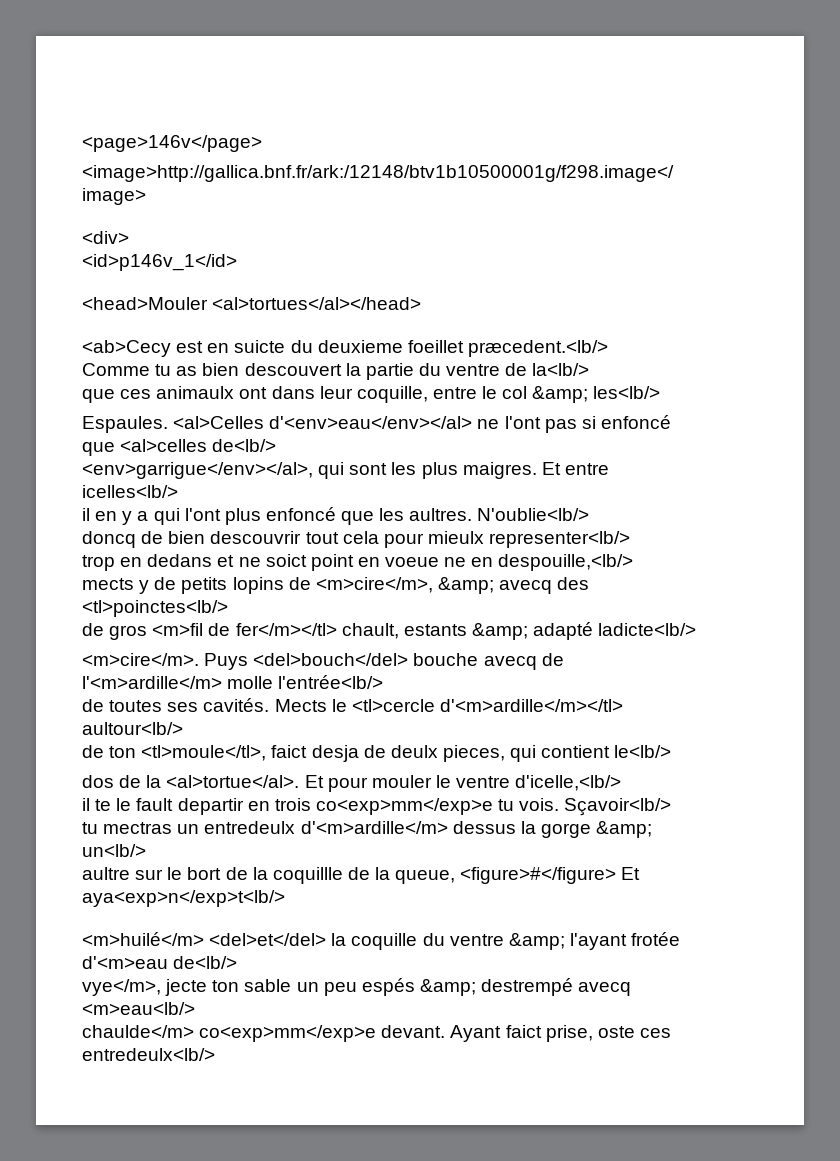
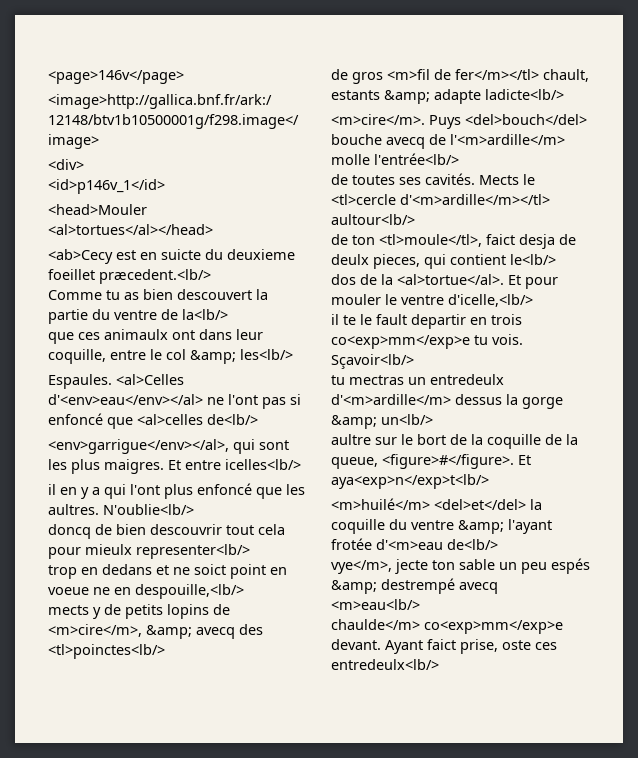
[533,622,594,640] adapté -> [434,89,481,104] adapte
[272,867,343,884] coquillle -> [487,434,541,449] coquille
[460,867,617,884] <figure>#</figure> -> [382,454,514,469] <figure>#</figure>.

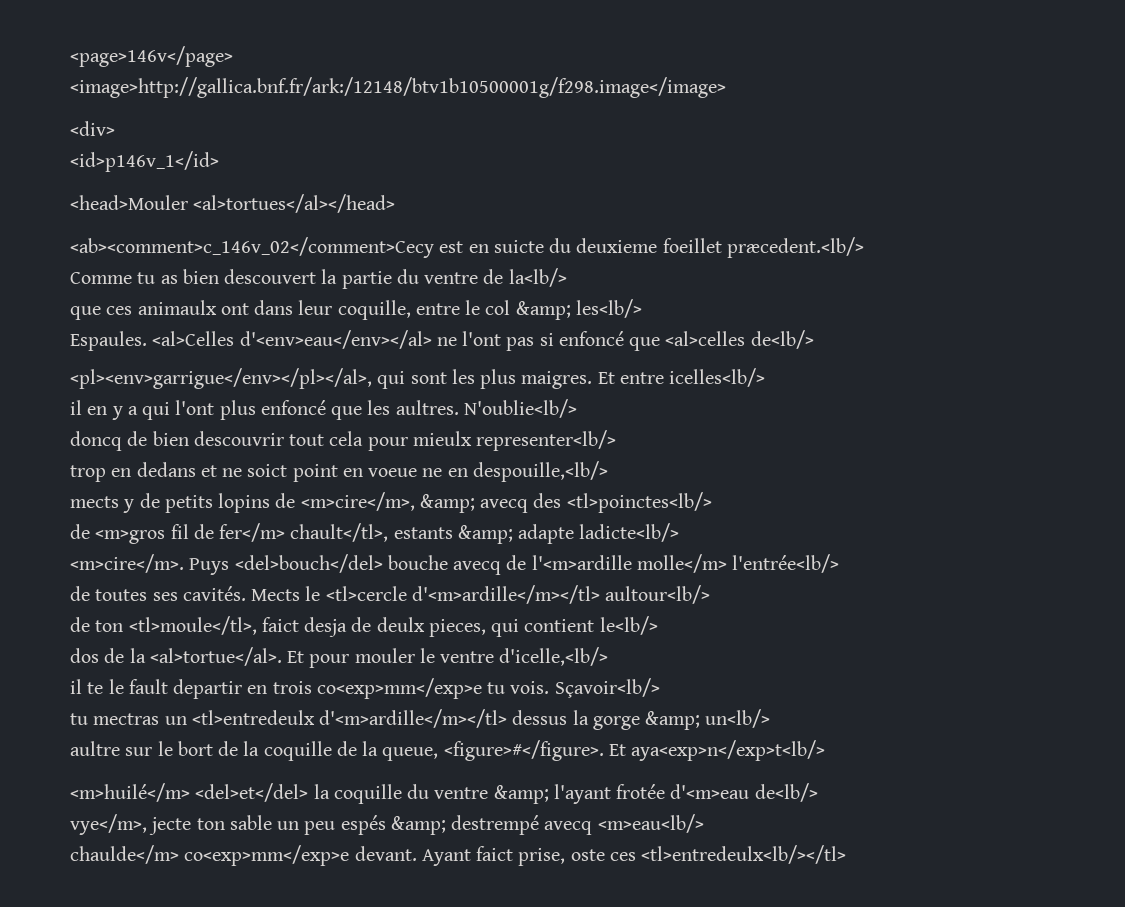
[48,249,113,264] <ab>Cecy -> [70,237,434,258] <ab><comment>c_146v_02</comment>Cecy
[48,439,229,454] <env>garrigue</env></al>, -> [70,368,372,389] <pl><env>garrigue</env></pl></al>,
[352,69,589,84] gros <m>fil de fer</m></tl> chault, -> [95,523,389,544] <m>gros fil de fer</m> chault</tl>,
[450,134,565,145] [331,154,370,165] l'<m>ardille</m> molle -> [531,554,727,573] l'<m>ardille molle</m>
[430,374,504,385] [331,394,451,405] entredeulx d'<m>ardille</m> -> [191,709,508,728] <tl>entredeulx d'<m>ardille</m></tl>
[331,659,439,670] entredeulx<lb/> -> [641,845,847,864] <tl>entredeulx<lb/></tl>

